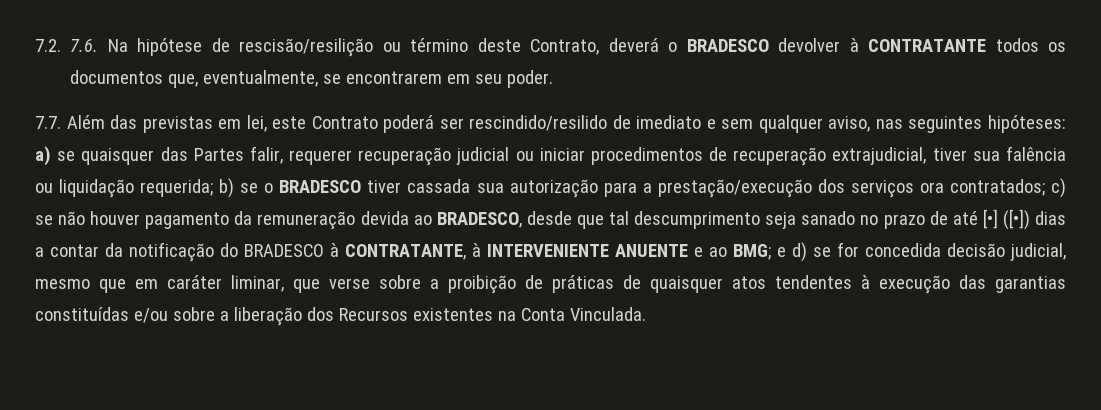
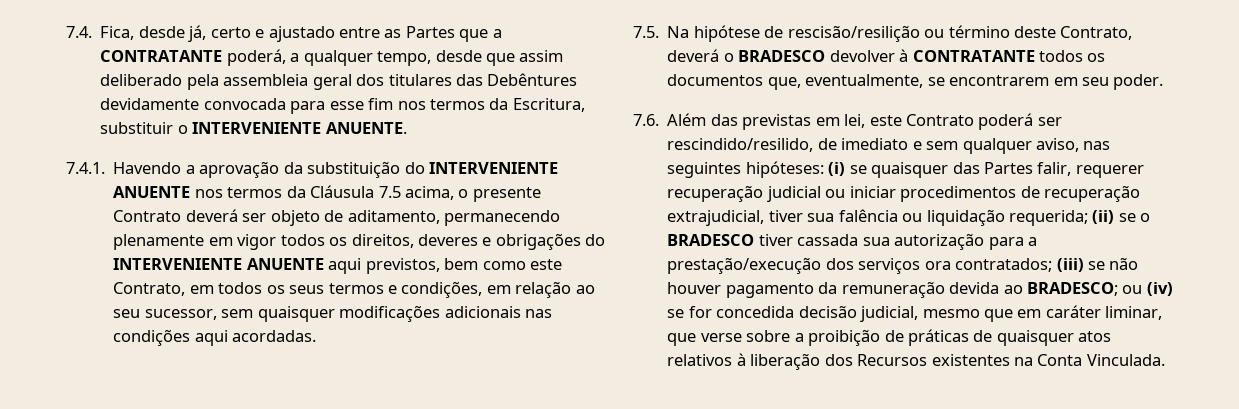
[35,39,99,52] 7.2. 7.6. -> [66,25,502,42] [100,49,564,66] [100,73,578,90] [100,98,585,114] [100,122,407,134] [66,161,558,178] [113,185,541,202] [113,209,560,226] [113,233,606,250] [113,258,562,274] [113,281,595,298] [113,305,552,322] [113,329,317,346] [633,26,659,38] 7.4. Fica, desde já, certo e ajustado entre as Partes que a CONTRATANTE poderá, a qualquer tempo, desde que assim deliberado pela assembleia geral dos titulares das Debêntures devidamente convocada para esse fim nos termos da Escritura, substituir o INTERVENIENTE ANUENTE. // 7.4.1. Havendo a aprovação da substituição do INTERVENIENTE ANUENTE nos termos da Cláusula 7.5 acima, o presente Contrato deverá ser objeto de aditamento, permanecendo plenamente em vigor todos os direitos, deveres e obrigações do INTERVENIENTE ANUENTE aqui previstos, bem como este Contrato, em todos os seus termos e condições, em relação ao seu sucessor, sem quaisquer modificações adicionais nas condições aqui acordadas. // 7.5.
[35,116,61,129] 7.7. -> [633,114,659,126] 7.6.
[469,115,608,131] rescindido/resilido -> [667,138,814,152] rescindido/resilido,
[35,146,51,166] a) -> [828,162,846,176] (i)
[219,178,235,198] b) -> [1092,210,1115,224] (ii)
[1050,178,1066,198] c) -> [1056,258,1084,272] (iii)
[436,209,1066,230] [35,242,807,262] BRADESCO, desde que tal descumprimento seja sanado no prazo de até [•] ([•]) dias a contar da notificação do BRADESCO à CONTRATANTE, à INTERVENIENTE ANUENTE e ao BMG; e d) -> [1026,282,1173,296] BRADESCO; ou (iv)
[775,275,1066,294] [35,307,229,323] tendentes à execução das garantias constituídas e/ou sobre a -> [667,353,746,366] relativos à

